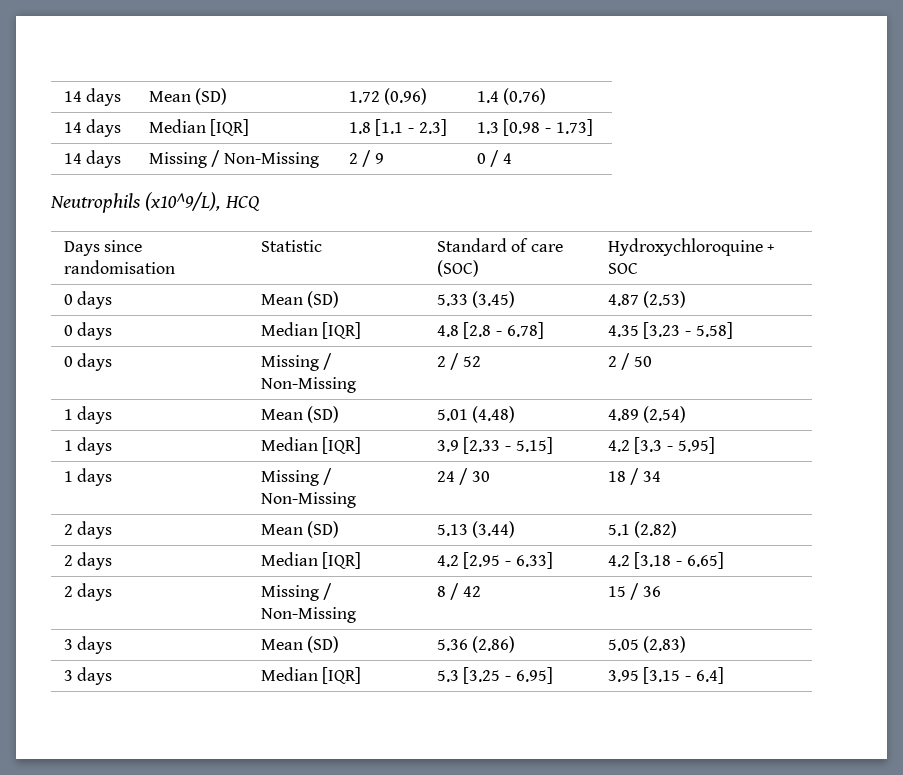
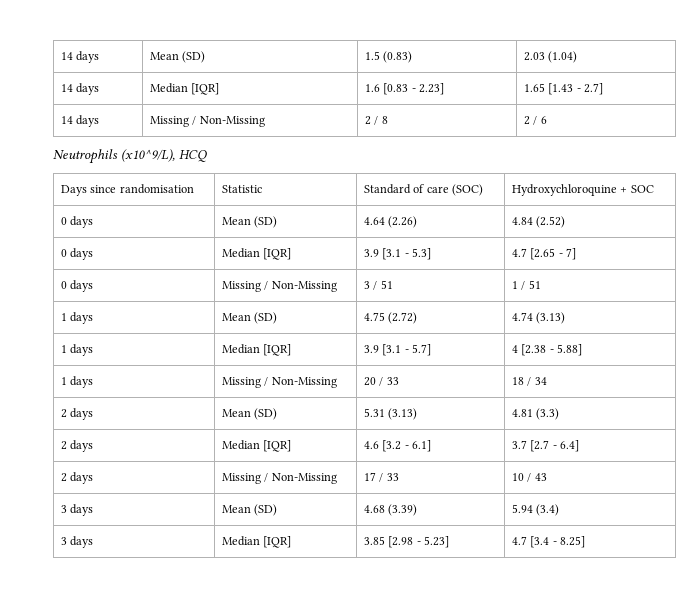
[348,88,428,105] [476,88,547,105] 1.72 (0.96) | 1.4 (0.76) -> [364,51,413,63] [523,51,578,63] 1.5 (0.83) | 2.03 (1.04)
[348,119,447,136] [476,119,593,136] 1.8 [1.1 - 2.3] | 1.3 [0.98 - 1.73] -> [364,83,444,95] [523,83,603,95] 1.6 [0.83 - 2.23] | 1.65 [1.43 - 2.7]
[375,153,385,164] [476,150,513,167] 9 | 0 / 4 -> [381,116,388,124] [523,116,547,125] 8 | 2 / 6
[436,291,516,308] [607,291,687,308] 5.33 (3.45) | 4.87 (2.53) -> [363,216,418,228] [511,216,566,228] 4.64 (2.26) | 4.84 (2.52)
[436,322,544,339] [607,322,733,339] 4.8 [2.8 - 6.78] | 4.35 [3.23 - 5.58] -> [363,248,431,260] [511,248,576,260] 3.9 [3.1 - 5.3] | 4.7 [2.65 - 7]
[436,353,482,370] [607,353,653,370] 2 / 52 | 2 / 50 -> [363,280,393,290] [511,280,541,290] 3 / 51 | 1 / 51
[436,406,516,423] [607,406,687,423] 5.01 (4.48) | 4.89 (2.54) -> [363,312,418,324] [511,312,566,324] 4.75 (2.72) | 4.74 (3.13)
[463,437,553,454] [607,437,715,454] [2.33 - 5.15] | 4.2 [3.3 - 5.95] -> [382,344,431,356] [511,344,582,356] [3.1 - 5.7] | 4 [2.38 - 5.88]
[436,468,491,485] 24 / 30 -> [363,377,399,386] 20 / 33
[436,521,516,538] [607,521,678,538] 5.13 (3.44) | 5.1 (2.82) -> [363,408,418,420] [511,408,560,420] 5.31 (3.13) | 4.81 (3.3)
[436,552,553,569] [607,552,724,569] 4.2 [2.95 - 6.33] | 4.2 [3.18 - 6.65] -> [363,440,431,452] [511,440,579,452] 4.6 [3.2 - 6.1] | 3.7 [2.7 - 6.4]
[436,583,482,600] [607,583,662,600] 8 / 42 | 15 / 36 -> [363,472,399,482] [511,473,547,482] 17 / 33 | 10 / 43
[436,636,516,653] [607,636,687,653] 5.36 (2.86) | 5.05 (2.83) -> [363,504,418,516] [511,504,560,516] 4.68 (3.39) | 5.94 (3.4)
[436,667,553,684] [607,667,724,684] 5.3 [3.25 - 6.95] | 3.95 [3.15 - 6.4] -> [363,536,449,548] [511,536,585,548] 3.85 [2.98 - 5.23] | 4.7 [3.4 - 8.25]

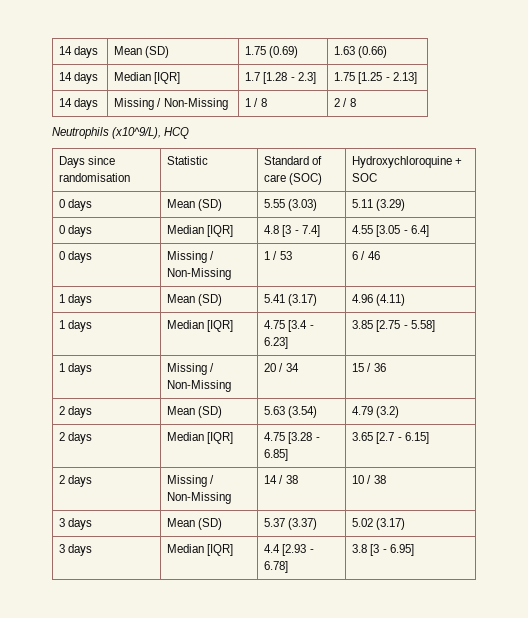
[364,51,413,63] [523,51,578,63] 1.5 (0.83) | 2.03 (1.04) -> [245,46,299,58] [334,46,388,58] 1.75 (0.69) | 1.63 (0.66)
[364,83,444,95] [523,83,603,95] 1.6 [0.83 - 2.23] | 1.65 [1.43 - 2.7] -> [245,72,316,84] [334,72,417,84] 1.7 [1.28 - 2.3] | 1.75 [1.25 - 2.13]
[364,116,371,125] 2 -> [245,98,252,107] 1
[540,116,547,124] 6 -> [349,98,356,107] 8
[363,216,418,228] [511,216,566,228] 4.64 (2.26) | 4.84 (2.52) -> [264,199,318,211] [352,199,406,211] 5.55 (3.03) | 5.11 (3.29)
[363,248,431,260] [511,248,576,260] 3.9 [3.1 - 5.3] | 4.7 [2.65 - 7] -> [264,225,320,237] [352,225,429,237] 4.8 [3 - 7.4] | 4.55 [3.05 - 6.4]
[363,280,393,290] [511,280,541,290] | 3 / 51 | 1 / 51 -> [264,251,292,260] [352,251,380,260] | 1 / 53 | 6 / 46
[363,312,418,324] [511,312,566,324] 4.75 (2.72) | 4.74 (3.13) -> [264,294,318,306] [352,294,406,306] 5.41 (3.17) | 4.96 (4.11)
[363,344,431,356] [511,344,582,356] 3.9 [3.1 - 5.7] | 4 [2.38 - 5.88] -> [264,320,314,332] [264,337,289,349] [352,320,435,332] 4.75 [3.4 - 6.23] | 3.85 [2.75 - 5.58]
[386,377,399,385] [511,377,547,386] 33 | 18 / 34 -> [285,363,299,372] [352,363,386,372] 34 | 15 / 36
[363,408,418,420] [511,408,560,420] 5.31 (3.13) | 4.81 (3.3) -> [264,406,318,418] [352,406,400,418] 5.63 (3.54) | 4.79 (3.2)
[363,440,431,452] [511,440,527,449] 4.6 [3.2 - 6.1] | 3.7 -> [264,432,320,444] [264,449,289,461] [352,432,374,441] 4.75 [3.28 - 6.85] | 3.65
[559,440,579,452] 6.4] -> [404,432,429,444] 6.15]
[363,472,399,482] 17 / 33 -> [264,475,298,484] 14 / 38
[534,473,547,481] 43 -> [373,475,386,484] 38
[363,504,418,516] [511,504,560,516] 4.68 (3.39) | 5.94 (3.4) -> [264,518,318,530] [352,518,406,530] 5.37 (3.37) | 5.02 (3.17)
[363,536,449,548] [511,536,585,548] 3.85 [2.98 - 5.23] | 4.7 [3.4 - 8.25] -> [264,544,314,556] [264,561,289,573] [352,544,414,556] 4.4 [2.93 - 6.78] | 3.8 [3 - 6.95]

